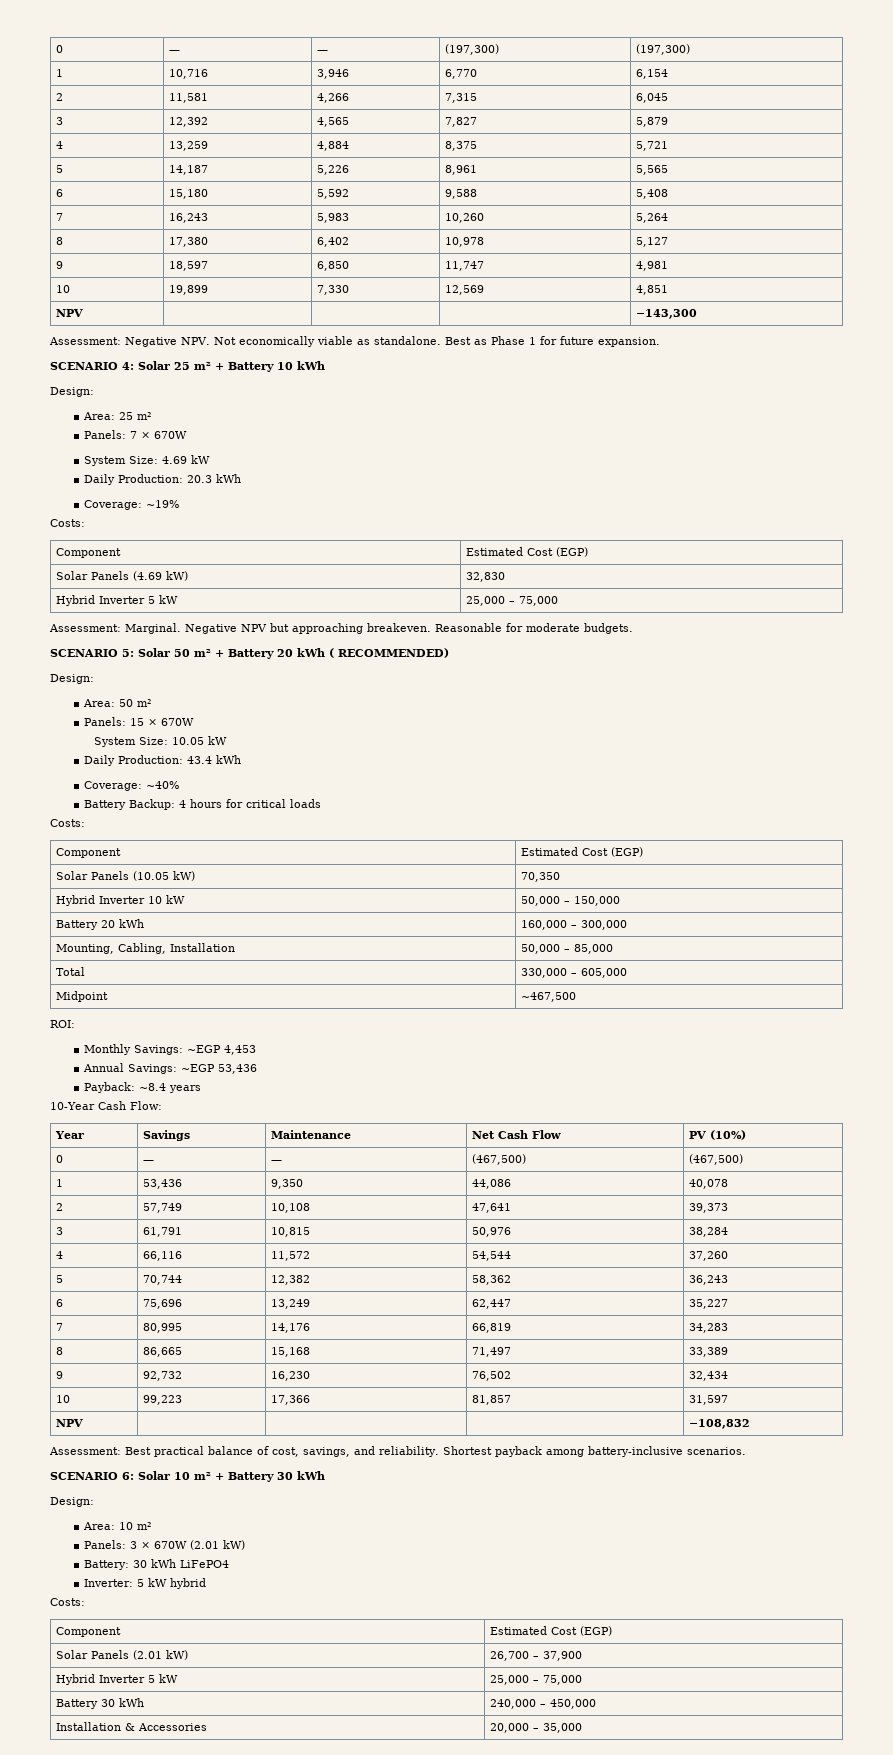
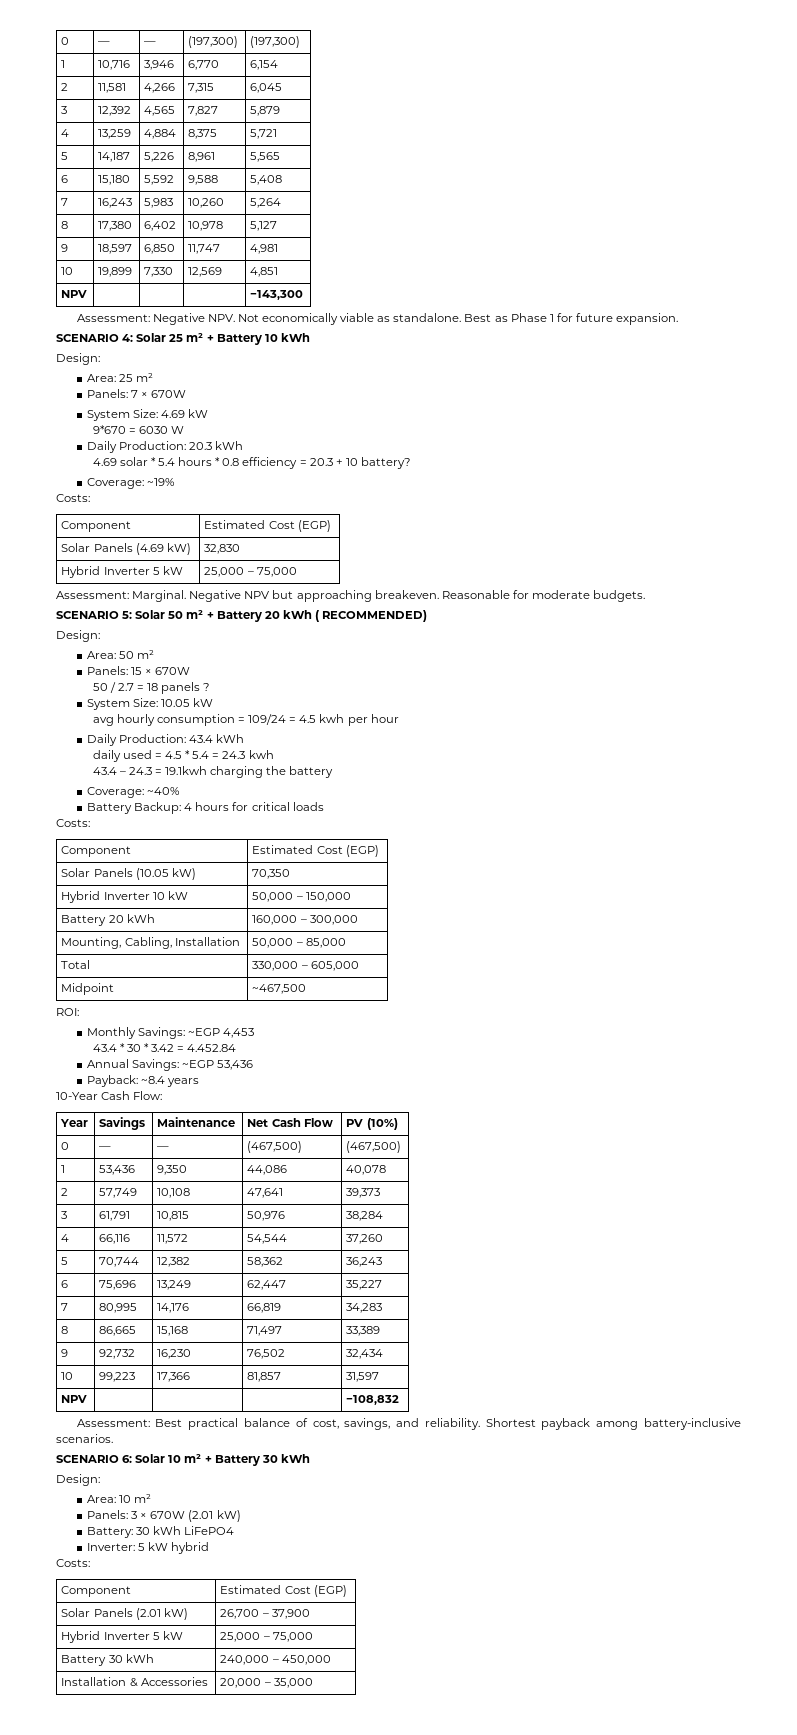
(210, 459) none -> [92,425,184,434] // 9*670 = 6030 W
(241, 478) none -> [92,457,411,469] // 4.69 solar * 5.4 hours * 0.8 efficiency = 20.3 + 10 battery?
[93,736,227,747] [83,755,241,766] System Size: 10.05 kW // Daily Production: 43.4 kWh -> [92,682,211,694] [86,698,214,710] [92,714,399,726] [86,734,245,746] [92,750,274,762] [92,766,334,778] 50 / 2.7 = 18 panels ? // System Size: 10.05 kW // avg hourly consumption = 109/24 = 4.5 kwh per hour // Daily Production: 43.4 kWh // daily used = 4.5 * 5.4 = 24.3 kwh // 43.4 – 24.3 = 19.1kwh charging the battery
(256, 1050) none -> [92,1043,237,1052] // 43.4 * 30 * 3.42 = 4.452.84

